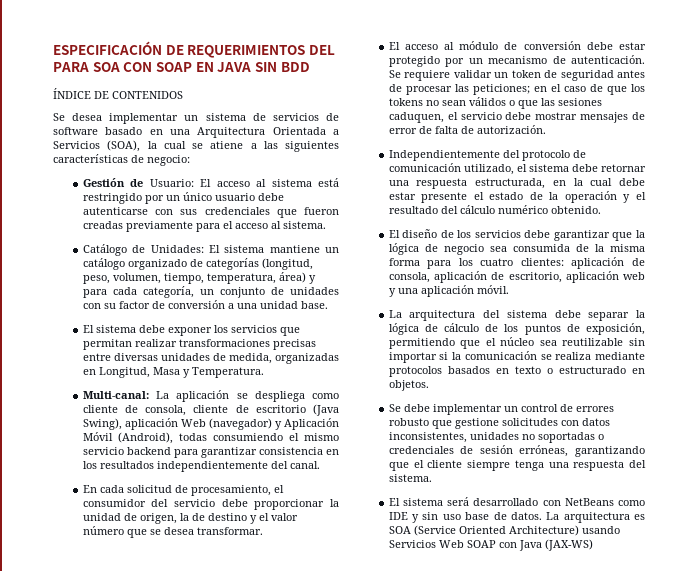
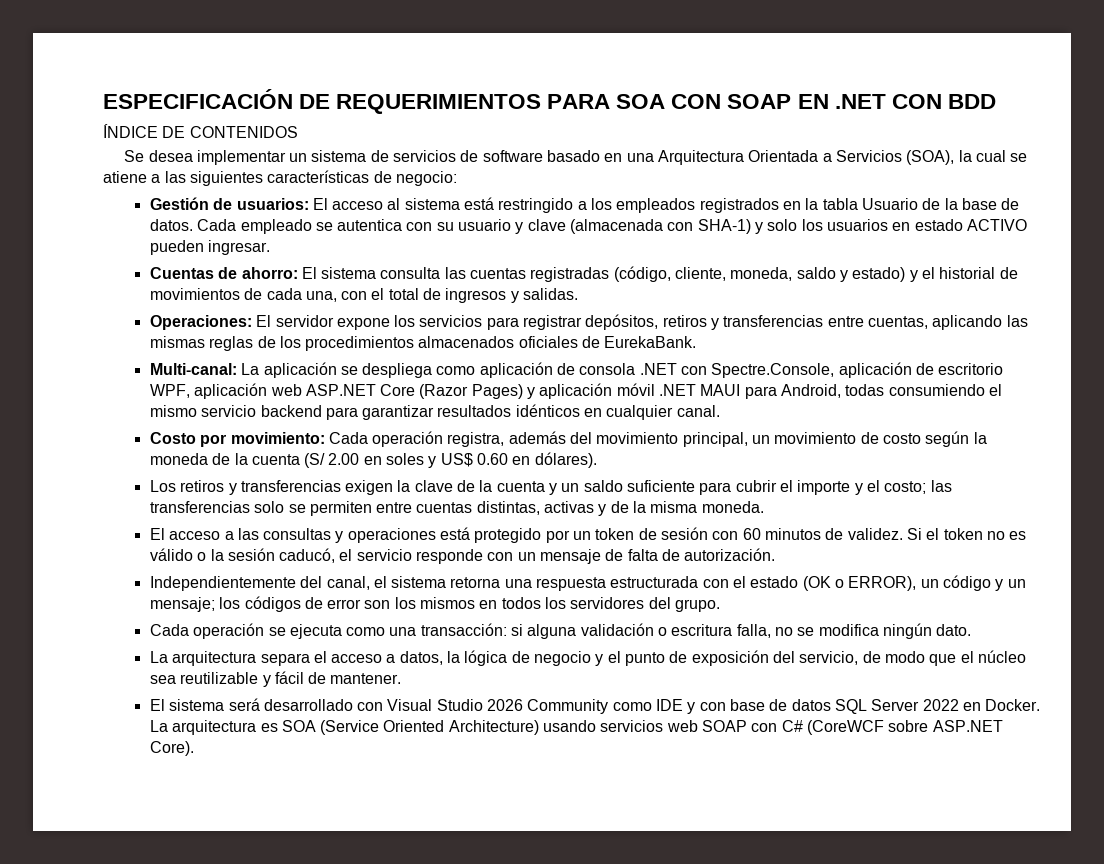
[308,45,335,55] DEL -> (542, 104) none
[217,62,277,72] JAVA SIN -> [834,94,942,109] .NET CON
[149,179,194,187] Usuario: -> [236,198,309,210] usuarios:
[144,192,284,204] [82,207,339,218] [82,221,326,232] [82,244,340,256] [82,258,313,270] [82,272,316,284] [82,286,339,298] [82,300,328,309] [82,325,300,336] [82,339,316,350] [82,353,339,364] [82,367,264,378] por un único usuario debe autenticarse con sus credenciales que fueron creadas previamente para el acceso al sistema. // Catálogo de Unidades: El sistema mantiene un catálogo organizado de categorías (longitud, peso, volumen, tiempo, temperatura, área) y para cada categoría, un conjunto de unidades con su factor de conversión a una unidad base. // El sistema debe exponer los servicios que permitan realizar transformaciones precisas entre diversas unidades de medida, organizadas en Longitud, Masa y Temperatura. -> [577,198,1020,213] [149,219,1027,234] [149,240,271,255] [149,266,1018,282] [149,288,579,303] [149,314,1028,330] [149,336,697,351] a los empleados registrados en la tabla Usuario de la base de datos. Cada empleado se autentica con su usuario y clave (almacenada con SHA-1) y solo los usuarios en estado ACTIVO pueden ingresar. // Cuentas de ahorro: El sistema consulta las cuentas registradas (código, cliente, moneda, saldo y estado) y el historial de movimientos de cada una, con el total de ingresos y salidas. // Operaciones: El servidor expone los servicios para registrar depósitos, retiros y transferencias entre cuentas, aplicando las mismas reglas de los procedimientos almacenados oficiales de EurekaBank.
[82,404,339,416] [82,418,339,430] [82,432,173,444] cliente de consola, cliente de escritorio (Java Swing), aplicación Web (navegador) y Aplicación Móvil (Android), -> [479,362,1004,378] [149,383,842,399] aplicación de consola .NET con Spectre.Console, aplicación de escritorio WPF, aplicación web ASP.NET Core (Razor Pages) y aplicación móvil .NET MAUI para Android,
[258,447,339,455] [82,461,320,472] [82,485,284,496] [82,499,339,510] [82,513,298,524] [82,526,263,538] [388,41,646,50] [388,55,645,67] [388,70,645,81] [388,84,645,95] [388,97,602,109] [388,112,645,123] [388,128,417,134] consistencia en los resultados independientemente del canal. // En cada solicitud de procesamiento, el consumidor del servicio debe proporcionar la unidad de origen, la de destino y el valor número que se desea transformar. // El acceso al módulo de conversión debe estar protegido por un mecanismo de autenticación. Se requiere validar un token de seguridad antes de procesar las peticiones; en el caso de que los tokens no sean válidos o que las sesiones caduquen, el servicio debe mostrar mensajes de error -> [437,404,720,420] [149,431,987,447] [149,452,597,468] [149,480,952,495] [149,501,764,516] [149,527,1027,543] [149,548,602,564] resultados idénticos en cualquier canal. // Costo por movimiento: Cada operación registra, además del movimiento principal, un movimiento de costo según la moneda de la cuenta (S/ 2.00 en soles y US$ 0.60 en dólares). // Los retiros y transferencias exigen la clave de la cuenta y un saldo suficiente para cubrir el importe y el costo; las transferencias solo se permiten entre cuentas distintas, activas y de la misma moneda. // El acceso a las consultas y operaciones está protegido por un token de sesión con 60 minutos de validez. Si el token no es válido o la sesión caducó, el servicio responde con un mensaje
[521,150,586,161] [388,163,646,175] [388,178,645,189] [388,191,646,203] [388,205,601,214] [388,229,645,241] [388,243,645,255] [388,257,645,269] [388,271,645,283] [388,285,509,297] [388,310,645,321] [388,323,645,335] [388,338,455,349] protocolo de comunicación utilizado, el sistema debe retornar una respuesta estructurada, en la cual debe estar presente el estado de la operación y el resultado del cálculo numérico obtenido. // El diseño de los servicios debe garantizar que la lógica de negocio sea consumida de la misma forma para los cuatro clientes: aplicación de consola, aplicación de escritorio, aplicación web y una aplicación móvil. // La arquitectura del sistema debe separar la lógica de cálculo de los puntos de exposición, permitiendo -> [326,575,1026,591] [149,596,721,612] [149,623,972,639] [149,650,925,666] canal, el sistema retorna una respuesta estructurada con el estado (OK o ERROR), un código y un mensaje; los códigos de error son los mismos en todos los servidores del grupo. // Cada operación se ejecuta como una transacción: si alguna validación o escritura falla, no se modifica ningún dato. // La arquitectura separa el acceso a datos, la lógica de negocio y el punto de exposición del servicio, de modo
[629,338,645,346] [388,351,645,363] [388,366,645,377] [388,380,429,391] [388,404,614,415] [388,418,610,429] [388,432,604,443] [388,445,645,457] [388,460,646,471] [388,474,432,482] sin importar si la comunicación se realiza mediante protocolos basados en texto o estructurado en objetos. // Se debe implementar un control de errores robusto que gestione solicitudes con datos inconsistentes, unidades no soportadas o credenciales de sesión erróneas, garantizando que el cliente siempre tenga una respuesta del sistema. -> [262,671,402,687] y fácil de mantener.
[564,498,645,506] [388,512,542,523] NetBeans como IDE y sin uso base de datos. -> [387,699,1041,714] Visual Studio 2026 Community como IDE y con base de datos SQL Server 2022 en Docker.
[388,539,593,551] Servicios Web SOAP con Java (JAX-WS) -> [600,720,1003,735] [149,741,194,756] servicios web SOAP con C# (CoreWCF sobre ASP.NET Core).

